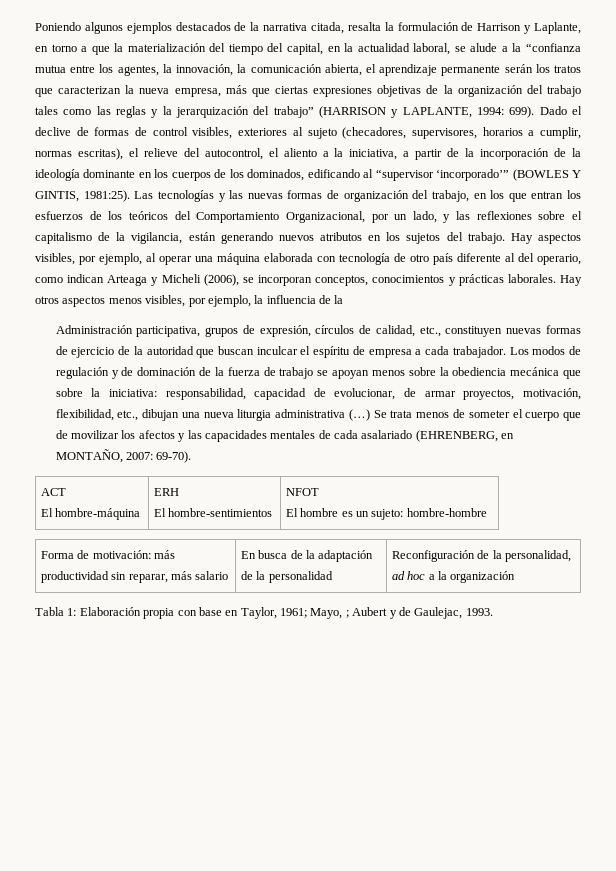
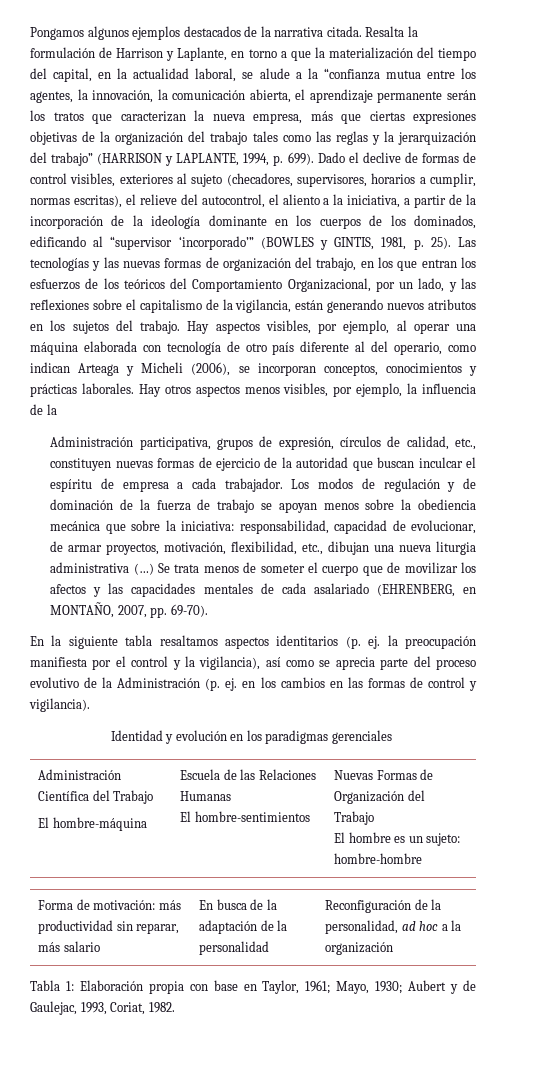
[35,22,81,31] Poniendo -> [30,27,84,40] Pongamos
[311,22,381,34] citada, resalta -> [326,26,405,37] citada. Resalta
[476,107,504,115] 1994: -> [243,153,284,166] 1994, p.
[571,170,581,178] [35,190,130,202] Y GINTIS, 1981:25). -> [319,237,451,250] y GINTIS, 1981, p. 25).
[126,452,154,460] 2007: -> [117,605,168,618] 2007, pp.
[40,488,66,496] [40,508,141,520] [153,488,179,496] [153,508,273,517] [285,488,319,496] // ACT // El hombre-máquina | ERH // El hombre-sentimientos | NFOT -> [30,635,476,649] [30,656,476,670] [30,677,477,691] [29,698,90,712] [110,730,392,744] [38,769,122,780] [38,790,154,804] [38,817,147,831] [180,769,316,780] [180,791,232,801] [180,811,310,822] [334,769,434,780] [334,790,425,804] [334,811,375,825] // En la siguiente tabla resaltamos aspectos identitarios (p. ej. la preocupación manifiesta por el control y la vigilancia), así como se aprecia parte del proceso evolutivo de la Administración (p. ej. en los cambios en las formas de control y vigilancia). // Identidad y evolución en los paradigmas gerenciales // Administración Científica del Trabajo // El hombre-máquina | Escuela de las Relaciones Humanas // El hombre-sentimientos | Nuevas Formas de Organización del Trabajo
[345,610,349,618] ; -> [375,981,403,994] 1930;
[465,608,493,616] 1993. -> [80,1002,175,1015] 1993, Coriat, 1982.

